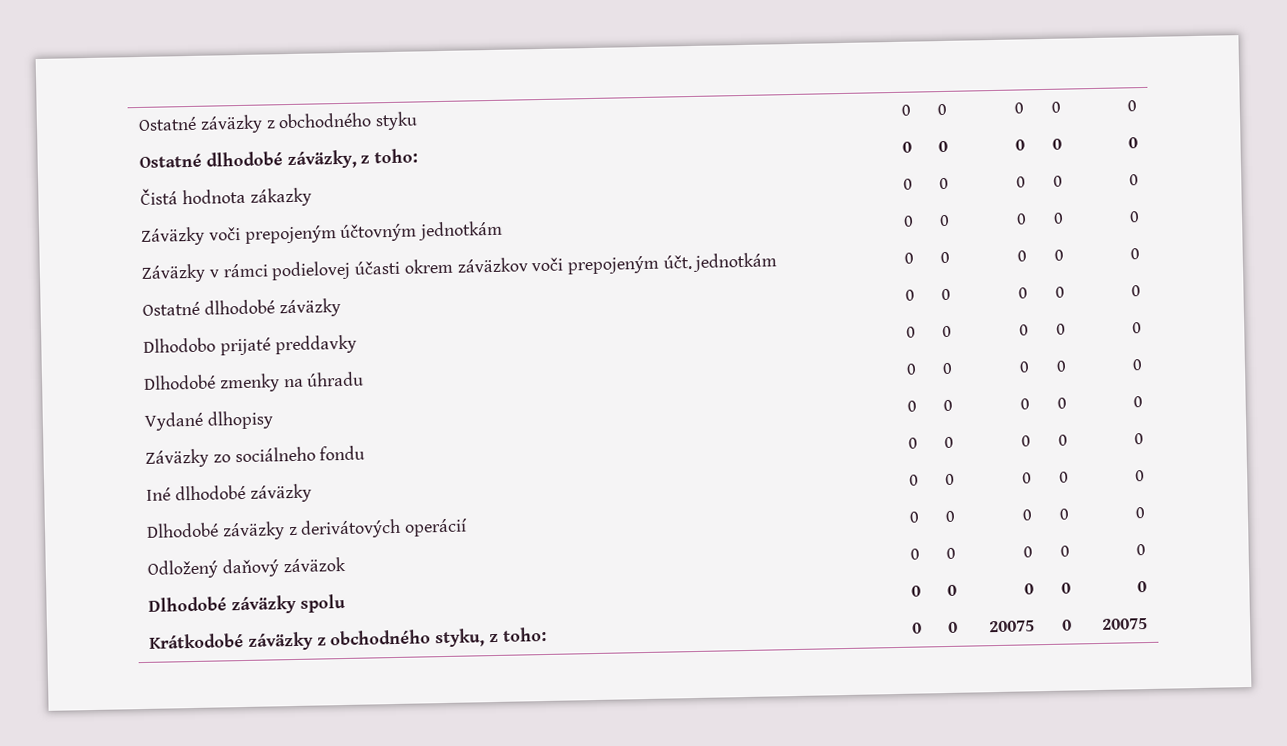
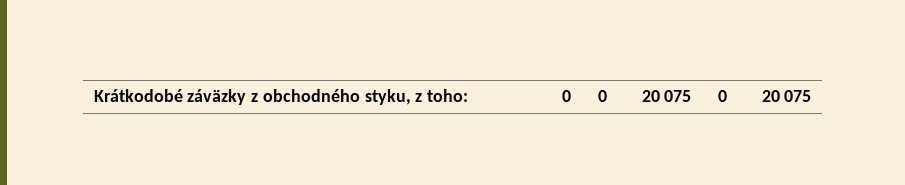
[138,111,419,134] [900,104,911,116] [936,103,947,116] [1013,102,1024,114] [1050,101,1061,113] [1126,100,1137,112] [139,148,419,170] [901,141,912,153] [937,140,948,153] [1014,139,1025,151] [1051,138,1062,150] [1127,137,1138,149] [140,187,312,207] [902,178,913,190] [938,177,949,190] [1015,176,1026,188] [1052,175,1063,187] [1128,174,1139,186] [141,220,504,246] [902,215,914,227] [938,214,950,227] [1015,213,1027,225] [1052,212,1064,224] [1128,211,1140,223] [141,252,778,283] [903,252,914,264] [939,251,950,264] [1016,250,1027,262] [1053,249,1064,261] [1129,248,1140,260] [142,298,341,318] [904,289,915,301] [940,288,951,301] [1017,287,1028,299] [1054,286,1065,298] [1130,285,1141,297] [143,334,357,356] [905,326,916,338] [941,325,952,338] [1018,324,1029,336] [1055,323,1066,335] [1131,322,1142,334] [143,371,365,393] [905,363,917,375] [941,362,953,375] [1018,361,1030,373] [1055,360,1067,372] [1131,359,1143,371] [144,410,274,431] [906,400,917,412] [942,399,953,412] [1019,398,1030,410] [1056,397,1067,409] [1132,396,1143,408] [145,445,366,468] [907,437,918,449] [943,436,954,449] [1020,435,1031,447] [1057,434,1068,446] [1133,433,1144,445] [146,483,312,503] [908,474,919,486] [944,473,955,486] [1021,472,1032,484] [1058,471,1069,483] [1134,470,1145,482] [146,518,469,541] [908,511,920,523] [944,510,956,523] [1021,509,1033,521] [1058,508,1070,520] [1134,507,1145,519] [147,556,346,579] [909,548,920,560] [945,547,956,560] [1022,546,1033,558] [1059,545,1070,557] [1135,544,1146,556] [148,593,346,615] [910,585,921,597] [946,584,957,597] [1023,583,1034,595] [1060,582,1071,594] [1136,581,1147,593] Ostatné záväzky z obchodného styku | 0 | 0 | 0 | 0 | 0 // Ostatné dlhodobé záväzky, z toho: | 0 | 0 | 0 | 0 | 0 // Čistá hodnota zákazky | 0 | 0 | 0 | 0 | 0 // Záväzky voči prepojeným účtovným jednotkám | 0 | 0 | 0 | 0 | 0 // Záväzky v rámci podielovej účasti okrem záväzkov voči prepojeným účt. jednotkám | 0 | 0 | 0 | 0 | 0 // Ostatné dlhodobé záväzky | 0 | 0 | 0 | 0 | 0 // Dlhodobo prijaté preddavky | 0 | 0 | 0 | 0 | 0 // Dlhodobé zmenky na úhradu | 0 | 0 | 0 | 0 | 0 // Vydané dlhopisy | 0 | 0 | 0 | 0 | 0 // Záväzky zo sociálneho fondu | 0 | 0 | 0 | 0 | 0 // Iné dlhodobé záväzky | 0 | 0 | 0 | 0 | 0 // Dlhodobé záväzky z derivátových operácií | 0 | 0 | 0 | 0 | 0 // Odložený daňový záväzok | 0 | 0 | 0 | 0 | 0 // Dlhodobé záväzky spolu | 0 | 0 | 0 | 0 | 0 // -> (93, 95) none
[988,620,1035,633] [1060,619,1072,631] [1100,618,1148,630] 20075 | 0 | 20075 -> [641,90,692,102] [718,90,728,102] [761,90,812,102] 20 075 | 0 | 20 075

